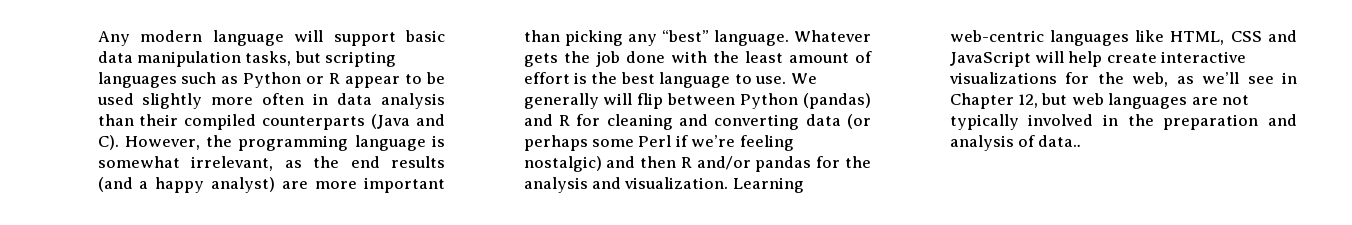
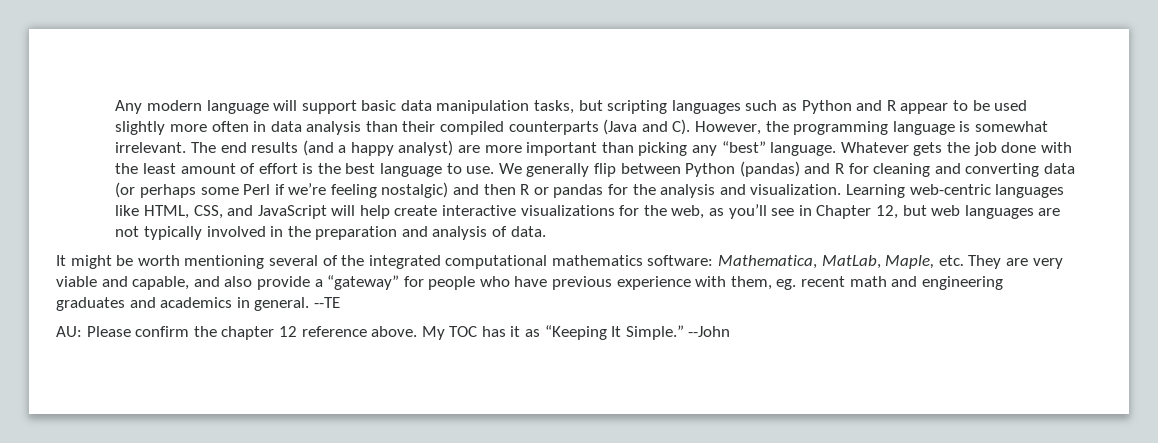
[306,76,325,84] or -> [856,100,883,111] and
[190,156,339,171] irrelevant, as the -> [115,142,216,153] irrelevant. The
[603,93,633,105] will -> (590, 170) none
[696,156,751,170] and/or -> [533,187,549,195] or
[1230,31,1262,42] CSS -> [193,205,223,219] CSS,
[1201,72,1239,84] we’ll -> [728,204,767,219] you’ll
[1038,135,1082,147] data.. -> [510,226,546,237] [56,255,1063,269] [56,275,1003,290] [56,297,340,311] [56,325,731,340] data. // It might be worth mentioning several of the integrated computational mathematics software: Mathematica, MatLab, Maple, etc. They are very viable and capable, and also provide a “gateway” for people who have previous experience with them, eg. recent math and engineering graduates and academics in general. --TE // AU: Please confirm the chapter 12 reference above. My TOC has it as “Keeping It Simple.” --John

